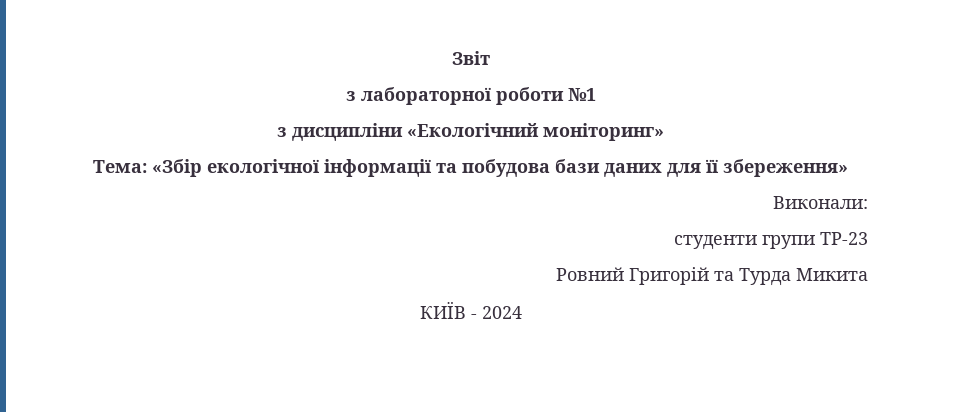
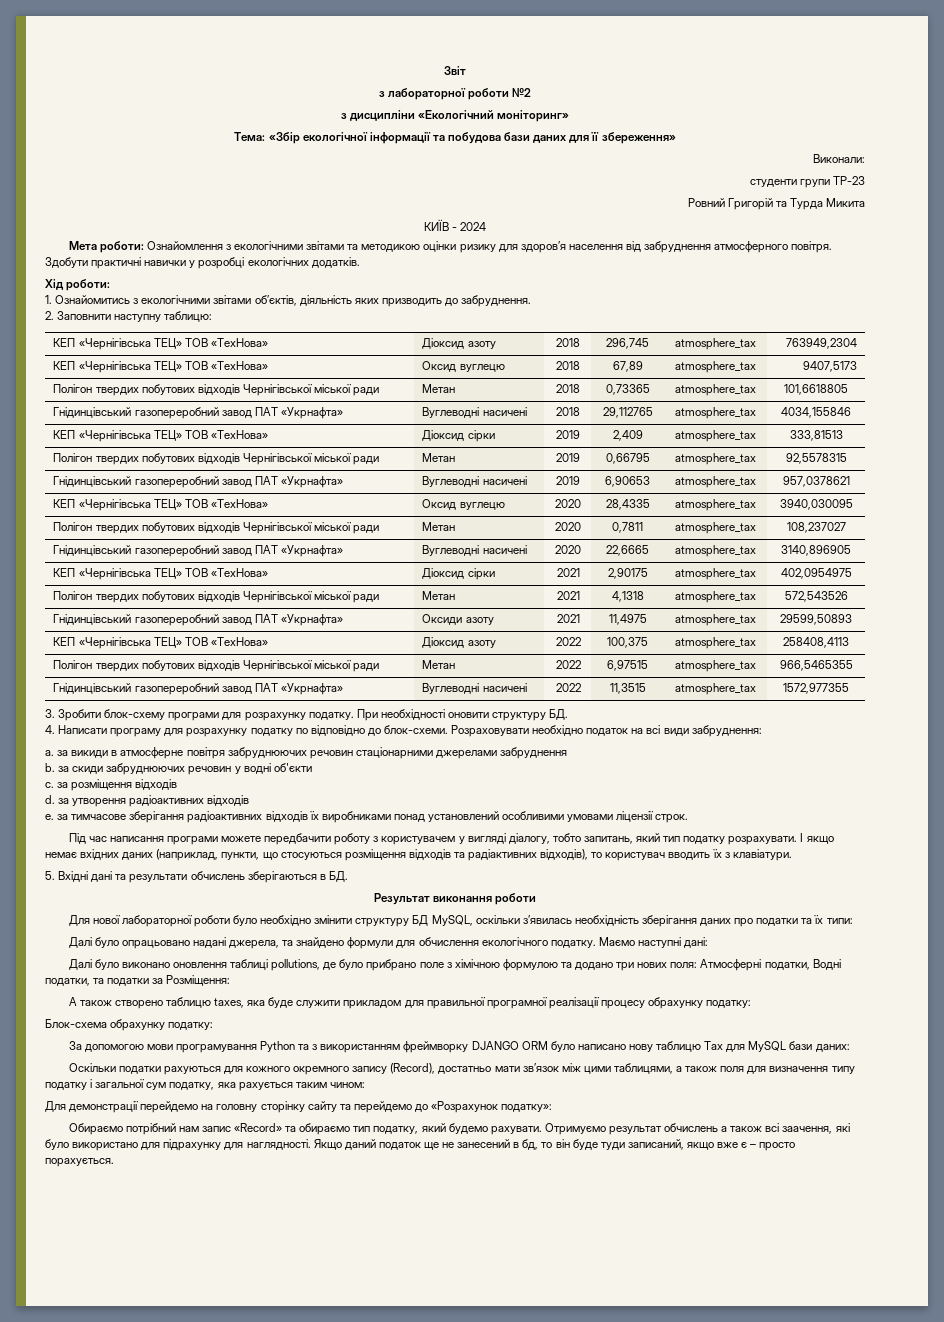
[567,88,596,101] №1 -> [512,88,532,97] №2
(522, 312) none -> [68,241,833,253] [45,257,360,269] [45,279,111,291] [45,295,532,307] [45,311,213,322] [53,338,268,350] [422,338,496,349] [556,338,580,347] [606,338,649,349] [675,338,756,350] [785,338,857,349] [53,361,268,373] [422,361,505,372] [556,361,580,370] [612,361,643,372] [675,361,756,373] [802,361,857,372] [53,384,380,396] [422,384,456,393] [556,384,580,393] [605,384,650,395] [675,384,756,396] [784,384,848,395] [53,407,343,419] [422,407,527,418] [556,407,580,416] [602,407,653,418] [675,407,756,419] [781,407,851,418] [53,430,268,442] [422,430,495,442] [556,430,580,439] [612,430,643,441] [675,430,756,442] [789,430,843,441] [53,453,380,465] [422,453,456,462] [556,453,580,462] [605,453,650,464] [675,453,756,465] [785,453,847,464] [53,476,343,488] [422,476,527,487] [556,476,580,485] [605,476,650,487] [675,476,756,488] [782,476,850,487] [53,499,268,511] [422,499,505,510] [555,499,581,508] [605,499,650,510] [675,499,756,511] [779,499,853,510] [53,522,380,534] [422,522,456,531] [555,522,581,531] [612,522,643,533] [675,522,756,534] [786,522,846,533] [53,545,343,557] [422,545,527,556] [555,545,581,554] [606,545,649,556] [675,545,756,557] [781,545,851,556] [53,568,268,580] [422,568,495,580] [556,568,580,577] [607,568,648,579] [675,568,756,580] [780,568,852,579] [53,591,380,603] [422,591,456,600] [556,591,580,600] [611,591,644,602] [675,591,756,603] [784,591,848,602] [53,614,343,626] [422,614,494,625] [556,614,580,623] [608,614,647,625] [675,614,756,626] [780,614,852,625] [53,637,268,649] [422,637,496,648] [555,637,581,646] [607,637,648,648] [675,637,756,649] [783,637,849,648] [53,660,380,672] [422,660,456,669] [555,660,581,669] [607,660,648,671] [675,660,756,672] [779,660,853,671] [53,683,343,695] [422,683,527,694] [555,683,581,692] [609,683,646,694] [675,683,756,695] [783,683,849,694] [45,709,569,721] [45,725,762,737] [45,747,568,759] [45,763,312,775] [45,779,178,791] [45,795,250,807] [45,811,689,823] [68,833,834,845] [45,849,792,861] [45,871,348,883] [373,893,537,905] [68,915,853,927] [68,937,709,949] [68,959,841,971] [45,975,231,986] [68,997,752,1009] [45,1019,214,1031] [68,1041,850,1053] [68,1063,855,1075] [45,1079,365,1091] [45,1101,553,1113] [68,1123,850,1135] [45,1139,796,1151] [45,1158,114,1167] // Мета роботи: Ознайомлення з екологічними звітами та методикою оцінки ризику для здоров’я населення від забруднення атмосферного повітря. Здобути практичні навички у розробці екологічних додатків. // Хід роботи: // 1. Ознайомитись з екологічними звітами об’єктів, діяльність яких призводить до забруднення. // 2. Заповнити наступну таблицю: // КЕП «Чернігівська ТЕЦ» ТОВ «ТехНова» | Діоксид азоту | 2018 | 296,745 | atmosphere_tax | 763949,2304 // КЕП «Чернігівська ТЕЦ» ТОВ «ТехНова» | Оксид вуглецю | 2018 | 67,89 | atmosphere_tax | 9407,5173 // Полігон твердих побутових відходів Чернігівської міської ради | Метан | 2018 | 0,73365 | atmosphere_tax | 101,6618805 // Гнідинцівський газопереробний завод ПАТ «Укрнафта» | Вуглеводні насичені | 2018 | 29,112765 | atmosphere_tax | 4034,155846 // КЕП «Чернігівська ТЕЦ» ТОВ «ТехНова» | Діоксид сірки | 2019 | 2,409 | atmosphere_tax | 333,81513 // Полігон твердих побутових відходів Чернігівської міської ради | Метан | 2019 | 0,66795 | atmosphere_tax | 92,5578315 // Гнідинцівський газопереробний завод ПАТ «Укрнафта» | Вуглеводні насичені | 2019 | 6,90653 | atmosphere_tax | 957,0378621 // КЕП «Чернігівська ТЕЦ» ТОВ «ТехНова» | Оксид вуглецю | 2020 | 28,4335 | atmosphere_tax | 3940,030095 // Полігон твердих побутових відходів Чернігівської міської ради | Метан | 2020 | 0,7811 | atmosphere_tax | 108,237027 // Гнідинцівський газопереробний завод ПАТ «Укрнафта» | Вуглеводні насичені | 2020 | 22,6665 | atmosphere_tax | 3140,896905 // КЕП «Чернігівська ТЕЦ» ТОВ «ТехНова» | Діоксид сірки | 2021 | 2,90175 | atmosphere_tax | 402,0954975 // Полігон твердих побутових відходів Чернігівської міської ради | Метан | 2021 | 4,1318 | atmosphere_tax | 572,543526 // Гнідинцівський газопереробний завод ПАТ «Укрнафта» | Оксиди азоту | 2021 | 11,4975 | atmosphere_tax | 29599,50893 // КЕП «Чернігівська ТЕЦ» ТОВ «ТехНова» | Діоксид азоту | 2022 | 100,375 | atmosphere_tax | 258408,4113 // Полігон твердих побутових відходів Чернігівської міської ради | Метан | 2022 | 6,97515 | atmosphere_tax | 966,5465355 // Гнідинцівський газопереробний завод ПАТ «Укрнафта» | Вуглеводні насичені | 2022 | 11,3515 | atmosphere_tax | 1572,977355 // 3. Зробити блок-схему програми для розрахунку податку. При необхідності оновити структуру БД. // 4. Написати програму для розрахунку податку по відповідно до блок-схеми. Розраховувати необхідно податок на всі види забруднення: // a. за викиди в атмосферне повітря забруднюючих речовин стаціонарними джерелами забруднення // b. за скиди забруднюючих речовин у водні об'єкти // c. за розміщення відходів // d. за утворення радіоактивних відходів // e. за тимчасове зберігання радіоактивних відходів їх виробниками понад установлений особливими умовами ліцензії строк. // Під час написання програми можете передбачити роботу з користувачем у вигляді діалогу, тобто запитань, який тип податку розрахувати. І якщо немає вхідних даних (наприклад, пункти, що стосуються розміщення відходів та радіактивних відходів), то користувач вводить їх з клавіатури. // 5. Вхідні дані та результати обчислень зберігаються в БД. // Результат виконання роботи // Для нової лабораторної роботи було необхідно змінити структуру БД MySQL, оскільки з’явилась необхідність зберігання даних про податки та їх типи: // Далі було опрацьовано надані джерела, та знайдено формули для обчислення екологічного податку. Маємо наступні дані: // Далі було виконано оновлення таблиці pollutions, де було прибрано поле з хімічною формулою та додано три нових поля: Атмосферні податки, Водні податки, та податки за Розміщення: // А також створено таблицю taxes, яка буде служити прикладом для правильної програмної реалізації процесу обрахунку податку: // Блок-схема обрахунку податку: // За допомогою мови програмування Python та з використанням фреймворку DJANGO ORM було написано нову таблицю Tax для MySQL бази даних: // Оскільки податки рахуються для кожного окремного запису (Record), достатньо мати зв’язок між цими таблицями, а також поля для визначення типу податку і загальної сум податку, яка рахується таким чином: // Для демонстрації перейдемо на головну сторінку сайту та перейдемо до «Розрахунок податку»: // Обираємо потрібний нам запис «Record» та обираємо тип податку, який будемо рахувати. Отримуємо результат обчислень а також всі заачення, які було використано для підрахунку для наглядності. Якщо даний податок ще не занесений в бд, то він буде туди записаний, якщо вже є – просто порахується.

